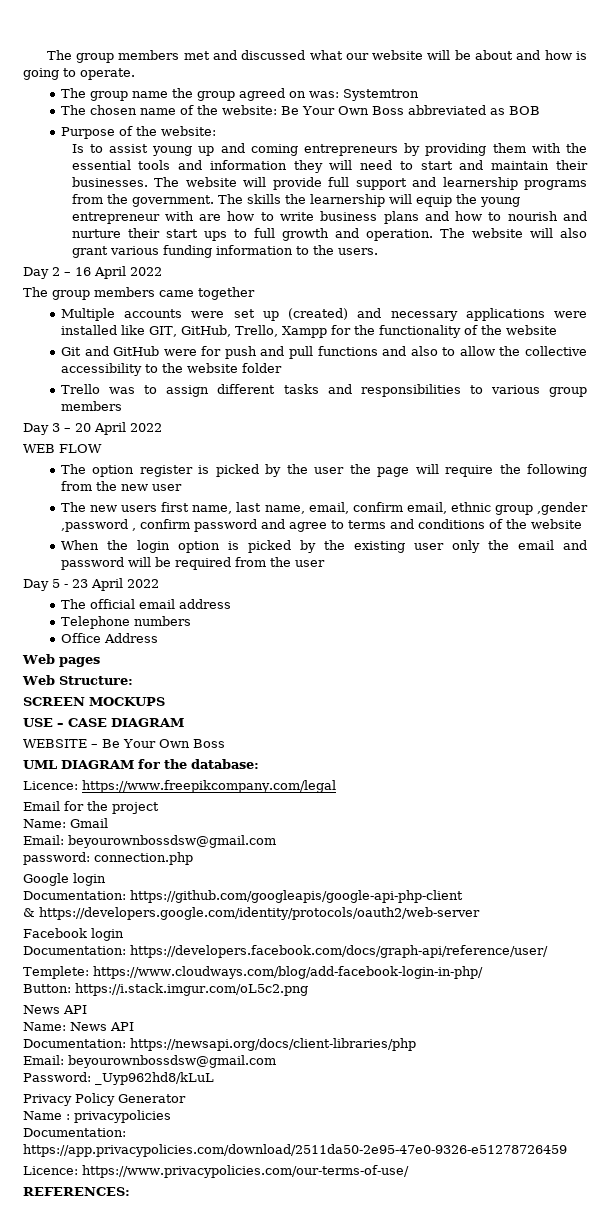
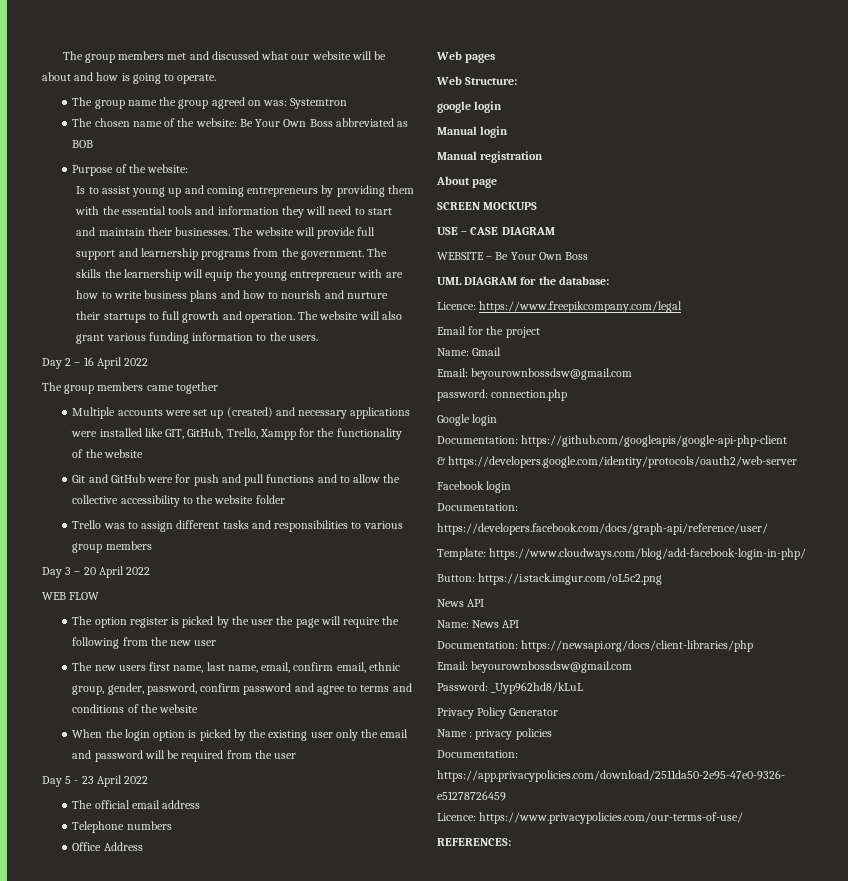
[165,229,227,241] start ups -> [103,313,146,323] startups
[410,346,438,356] also -> (337, 478) none
[494,502,589,515] [61,519,137,532] group ,gender ,password , -> [72,683,197,695] group, gender, password,
(133, 680) none -> [437,101,503,113] [437,126,509,138] [437,151,544,163] [436,176,498,188] // google login // Manual login // Manual registration // About page
[23,966,89,979] Templete: -> [437,548,486,560] Template:
[74,1110,171,1123] privacypolicies -> [475,728,552,740] privacy policies

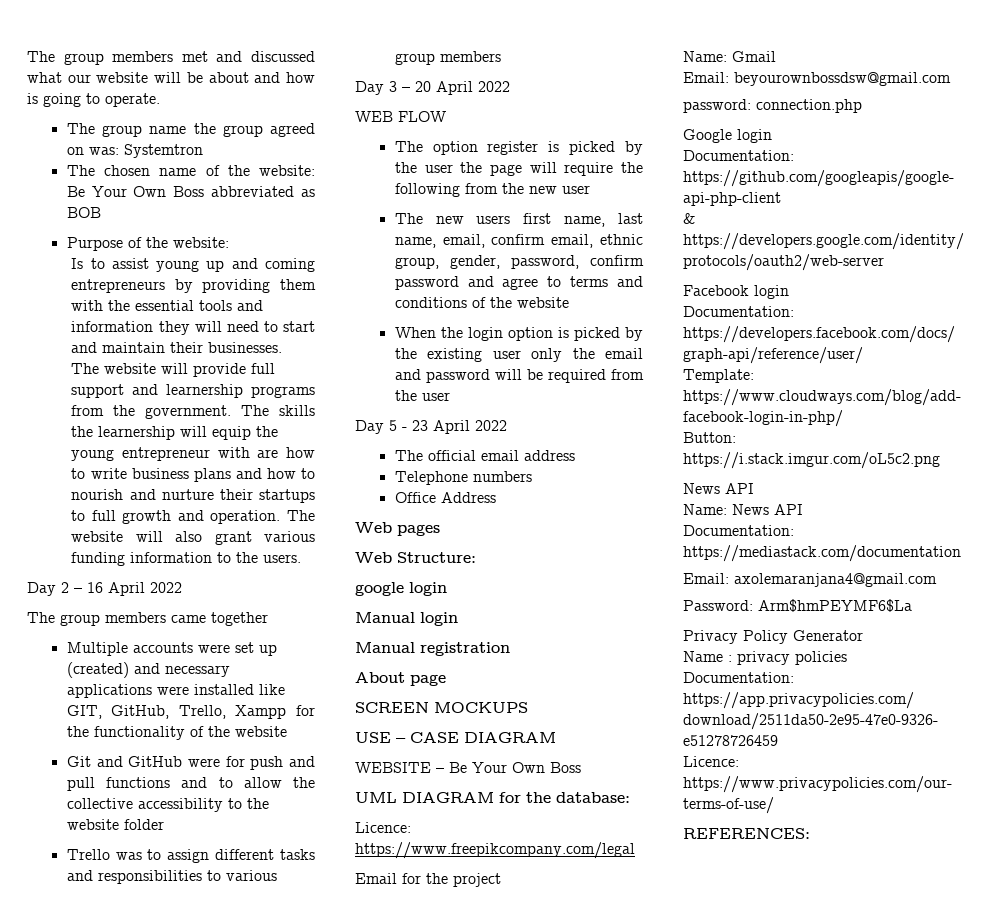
[521,640,754,652] [437,661,633,673] https://newsapi.org/docs/client-libraries/php // Email: beyourownbossdsw@gmail.com -> [683,545,961,562] [683,573,937,587] https://mediastack.com/documentation // Email: axolemaranjana4@gmail.com
[491,682,584,694] _Uyp962hd8/kLuL -> [758,599,912,612] Arm$hmPEYMF6$La

